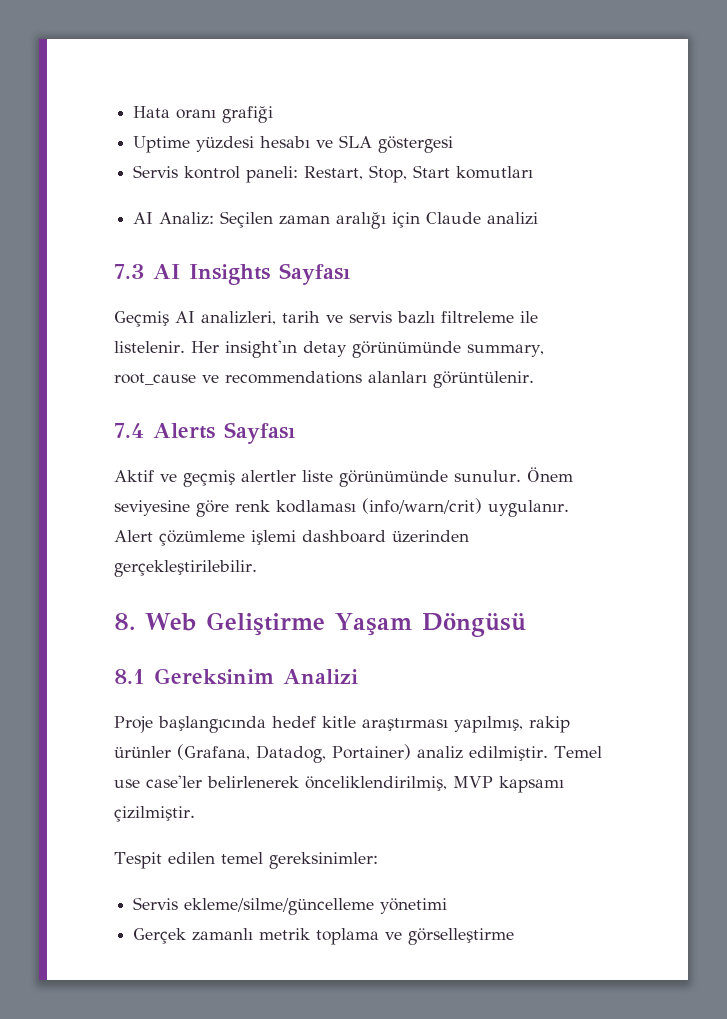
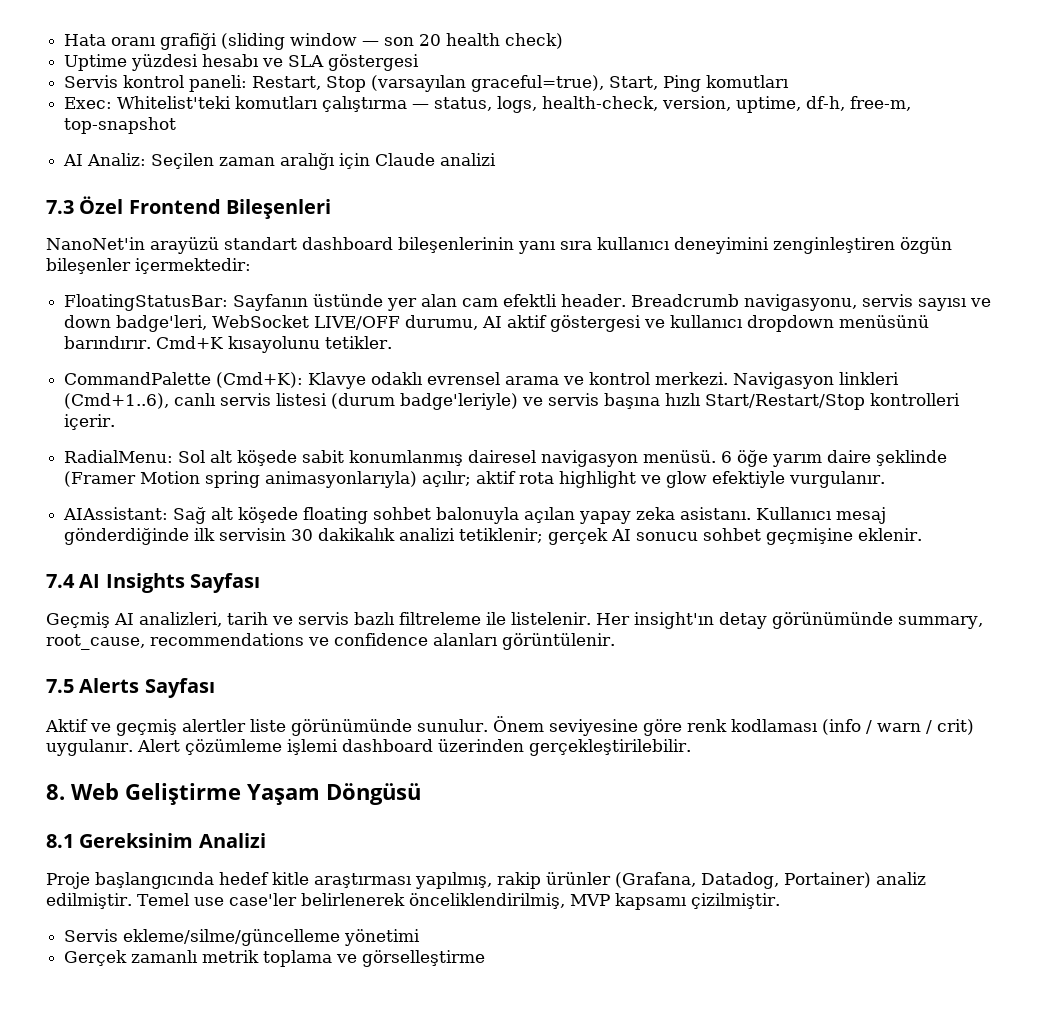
(274, 114) none -> [221,33,564,50] (sliding window — son 20 health check)
[369,165,534,183] Stop, Start komutları -> [326,75,790,92] [64,96,912,113] [64,117,177,134] Stop (varsayılan graceful=true), Start, Ping komutları // Exec: Whitelist'teki komutları çalıştırma — status, logs, health-check, version, uptime, df-h, free-m, top-snapshot
(144, 271) none -> [79,196,332,219] [46,237,952,254] [46,258,251,274] [64,294,992,311] [64,315,930,332] [64,336,393,353] [64,372,900,389] [64,393,961,410] [64,414,116,430] [64,450,948,467] [64,471,886,488] [63,507,887,524] [64,528,923,545] [46,574,75,588] Özel Frontend Bileşenleri // NanoNet'in arayüzü standart dashboard bileşenlerinin yanı sıra kullanıcı deneyimini zenginleştiren özgün bileşenler içermektedir: // FloatingStatusBar: Sayfanın üstünde yer alan cam efektli header. Breadcrumb navigasyonu, servis sayısı ve down badge'leri, WebSocket LIVE/OFF durumu, AI aktif göstergesi ve kullanıcı dropdown menüsünü barındırır. Cmd+K kısayolunu tetikler. // CommandPalette (Cmd+K): Klavye odaklı evrensel arama ve kontrol merkezi. Navigasyon linkleri (Cmd+1..6), canlı servis listesi (durum badge'leriyle) ve servis başına hızlı Start/Restart/Stop kontrolleri içerir. // RadialMenu: Sol alt köşede sabit konumlanmış dairesel navigasyon menüsü. 6 öğe yarım daire şeklinde (Framer Motion spring animasyonlarıyla) açılır; aktif rota highlight ve glow efektiyle vurgulanır. // AIAssistant: Sağ alt köşede floating sohbet balonuyla açılan yapay zeka asistanı. Kullanıcı mesaj gönderdiğinde ilk servisin 30 dakikalık analizi tetiklenir; gerçek AI sonucu sohbet geçmişine eklenir. // 7.4
[114,371,362,385] root_cause ve recommendations -> [46,633,428,650] root_cause, recommendations ve confidence
[114,423,144,438] 7.4 -> [46,679,74,693] 7.5
[362,498,482,514] (info/warn/crit) -> [821,719,974,735] (info / warn / crit)
[114,852,378,869] // Tespit edilen temel gereksinimler: -> (780, 901) none

